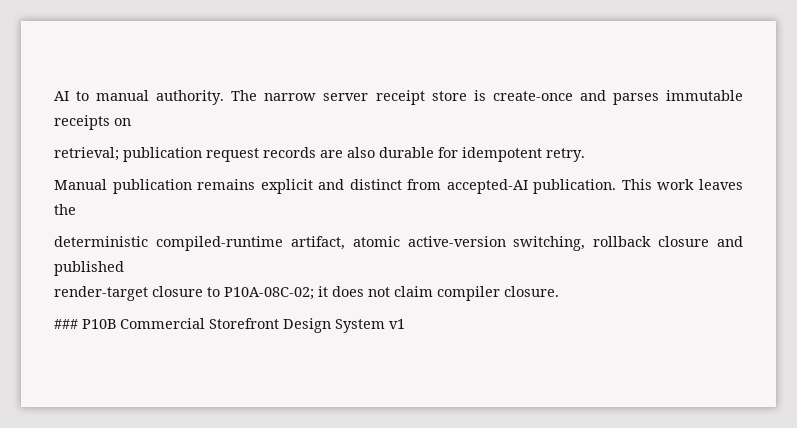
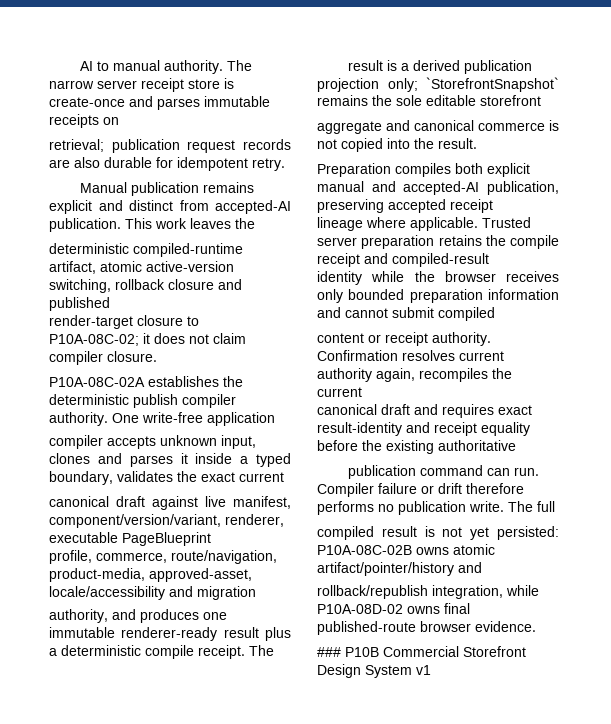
(559, 291) none -> [49,376,243,387] [49,394,236,408] [49,412,275,426] [49,435,256,449] [49,453,291,467] [49,471,284,485] [49,496,291,510] [49,514,284,528] [49,532,211,546] [49,550,277,564] [49,568,252,582] [49,586,256,600] [49,609,227,623] [49,627,291,641] [49,645,274,659] [347,60,532,74] [317,77,559,92] [317,95,541,106] [317,120,559,134] [317,138,477,152] [317,163,530,177] [317,181,559,195] [317,199,493,213] [317,217,531,231] [317,235,559,249] [317,253,489,267] [317,271,559,285] [317,289,559,303] [317,307,495,321] [317,332,491,346] [317,350,504,361] [317,368,512,382] [317,387,362,397] [317,404,532,418] [317,422,530,436] [317,440,516,454] [347,465,539,479] [317,483,524,497] [317,501,555,515] [317,526,559,540] [317,544,495,555] [317,562,482,576] [317,585,539,599] [317,603,470,614] [317,621,536,635] // P10A-08C-02A establishes the deterministic publish compiler authority. One write-free application // compiler accepts unknown input, clones and parses it inside a typed boundary, validates the exact current // canonical draft against live manifest, component/version/variant, renderer, executable PageBlueprint // profile, commerce, route/navigation, product-media, approved-asset, locale/accessibility and migration // authority, and produces one immutable renderer-ready result plus a deterministic compile receipt. The // result is a derived publication projection only; `StorefrontSnapshot` remains the sole editable storefront // aggregate and canonical commerce is not copied into the result. // Preparation compiles both explicit manual and accepted-AI publication, preserving accepted receipt // lineage where applicable. Trusted server preparation retains the compile receipt and compiled-result // identity while the browser receives only bounded preparation information and cannot submit compiled // content or receipt authority. Confirmation resolves current authority again, recompiles the current // canonical draft and requires exact result-identity and receipt equality before the existing authoritative // publication command can run. Compiler failure or drift therefore performs no publication write. The full // compiled result is not yet persisted: P10A-08C-02B owns atomic artifact/pointer/history and // rollback/republish integration, while P10A-08D-02 owns final published-route browser evidence.

